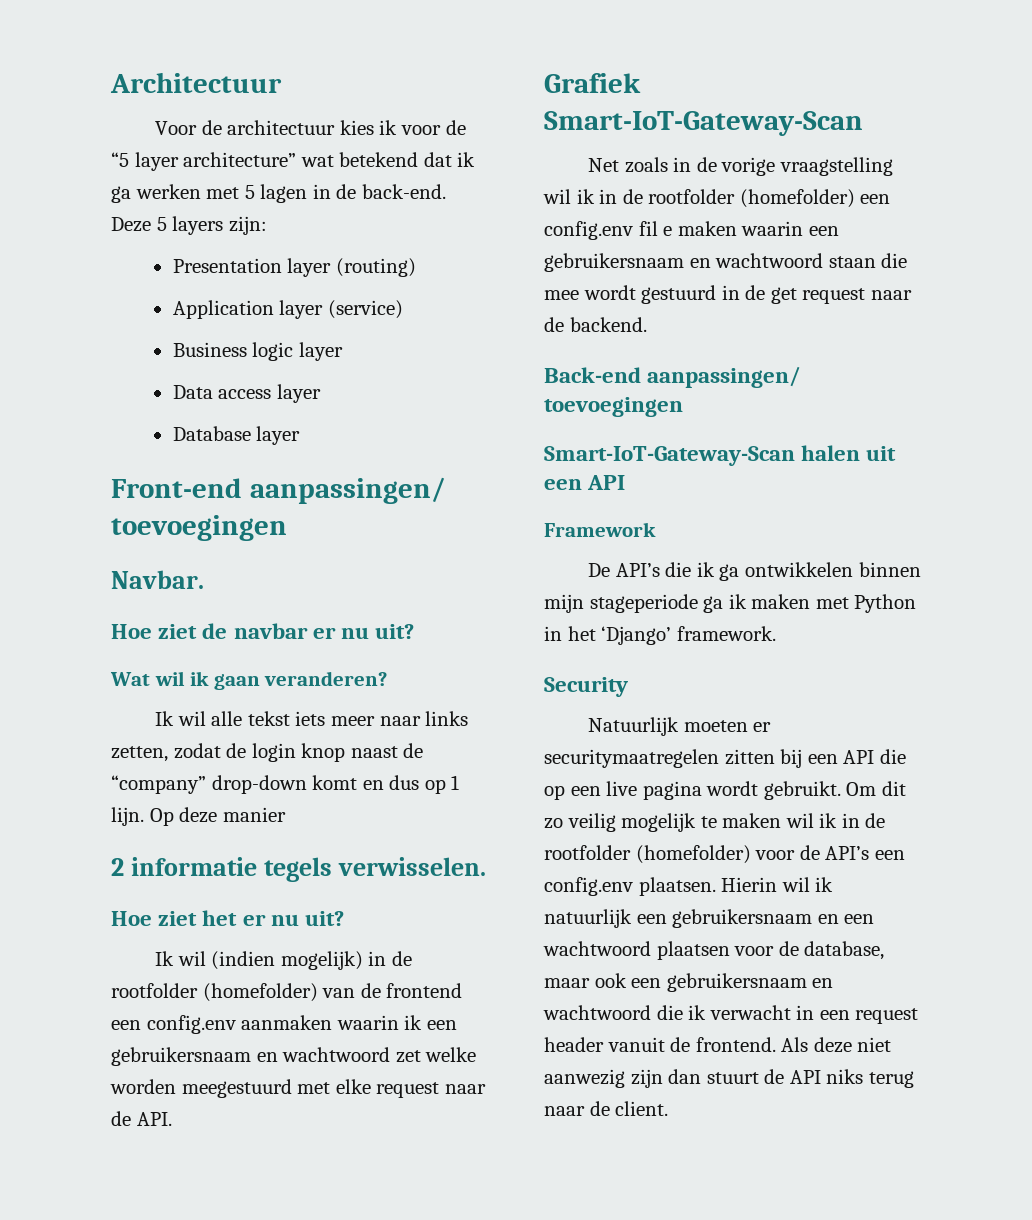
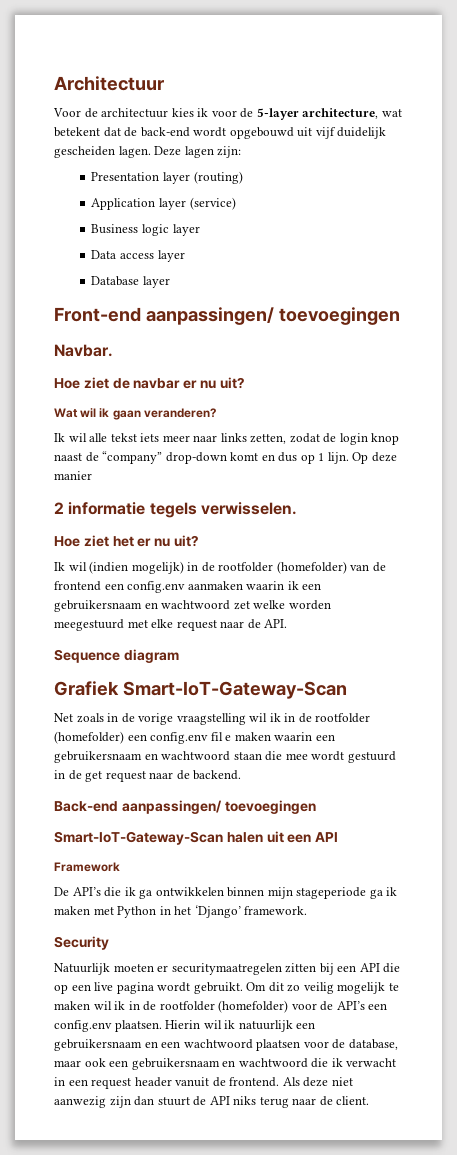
[111,152,476,171] [111,184,446,203] [111,216,224,235] “5 layer architecture” wat betekend dat ik ga werken met 5 lagen in de back-end. Deze 5 layers -> [256,108,402,120] [54,127,387,139] [54,146,214,158] 5-layer architecture, wat betekent dat de back-end wordt opgebouwd uit vijf duidelijk gescheiden lagen. Deze lagen
(172, 1119) none -> [54,649,179,663] // Sequence diagram

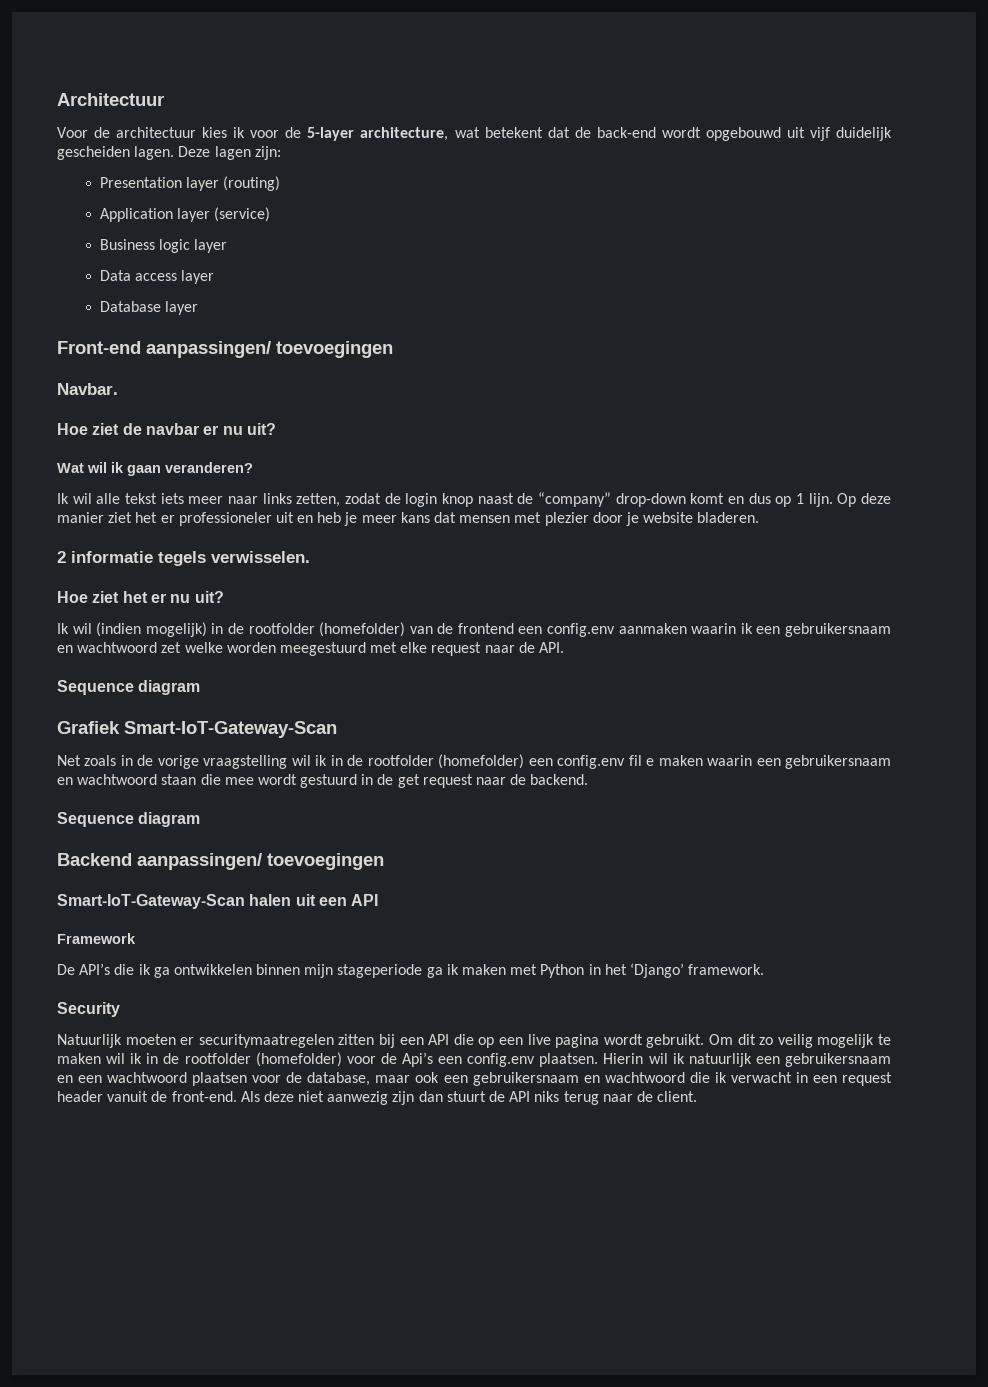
(92, 475) none -> [108,512,760,526] ziet het er professioneler uit en heb je meer kans dat mensen met plezier door je website bladeren.
[54,801,118,812] Back-end -> [57,812,201,827] [57,853,132,866] Sequence diagram // Backend
[336,1001,365,1010] API’s -> [401,1052,433,1067] Api’s
[229,1077,280,1087] frontend. -> [171,1091,237,1102] front-end.

